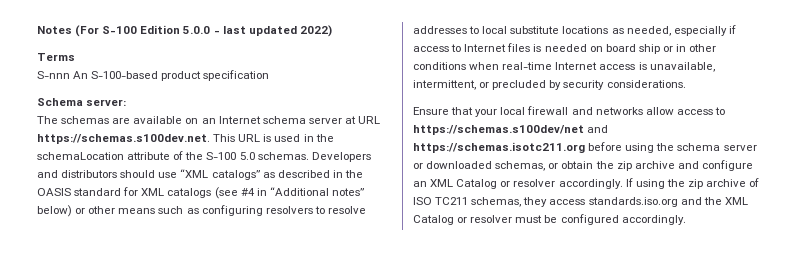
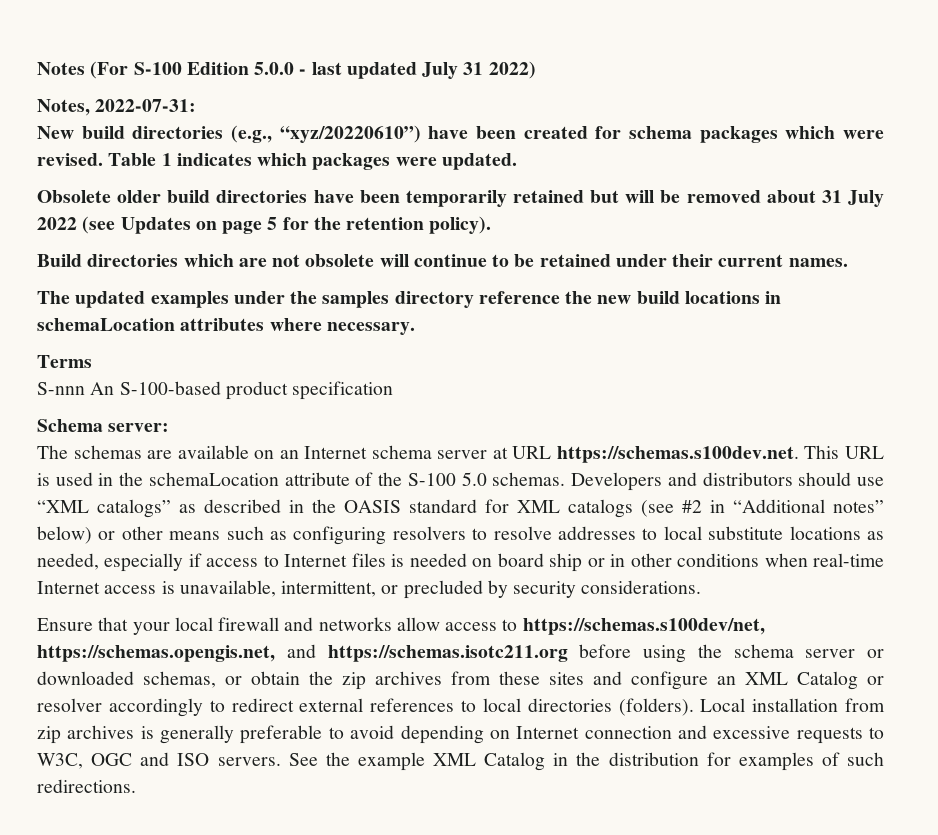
(297, 31) none -> [422,62,484,79] July 31
(332, 31) none -> [37,99,197,116] [37,125,884,143] [37,153,517,170] [37,190,884,207] [37,216,492,234] [37,254,848,267] [37,291,782,308] [37,318,415,335] // Notes, 2022-07-31: // New build directories (e.g., “xyz/20220610”) have been created for schema packages which were revised. Table 1 indicates which packages were updated. // Obsolete older build directories have been temporarily retained but will be removed about 31 July 2022 (see Updates on page 5 for the retention policy). // Build directories which are not obsolete will continue to be retained under their current names. // The updated examples under the samples directory reference the new build locations in schemaLocation attributes where necessary.
[240,188,255,196] #4 -> [682,500,702,513] #2
[413,125,584,135] https://schemas.s100dev/net -> [522,618,765,635] [37,645,275,662] https://schemas.s100dev/net, https://schemas.opengis.net,
[634,161,675,169] archive -> [375,671,584,685] archives from these sites
[558,178,760,189] [413,197,748,207] [413,214,686,225] accordingly. If using the zip archive of ISO TC211 schemas, they access standards.iso.org and the XML Catalog or resolver must be configured accordingly. -> [108,698,885,717] [37,725,884,744] [37,752,884,771] [37,779,136,793] accordingly to redirect external references to local directories (folders). Local installation from zip archives is generally preferable to avoid depending on Internet connection and excessive requests to W3C, OGC and ISO servers. See the example XML Catalog in the distribution for examples of such redirections.

